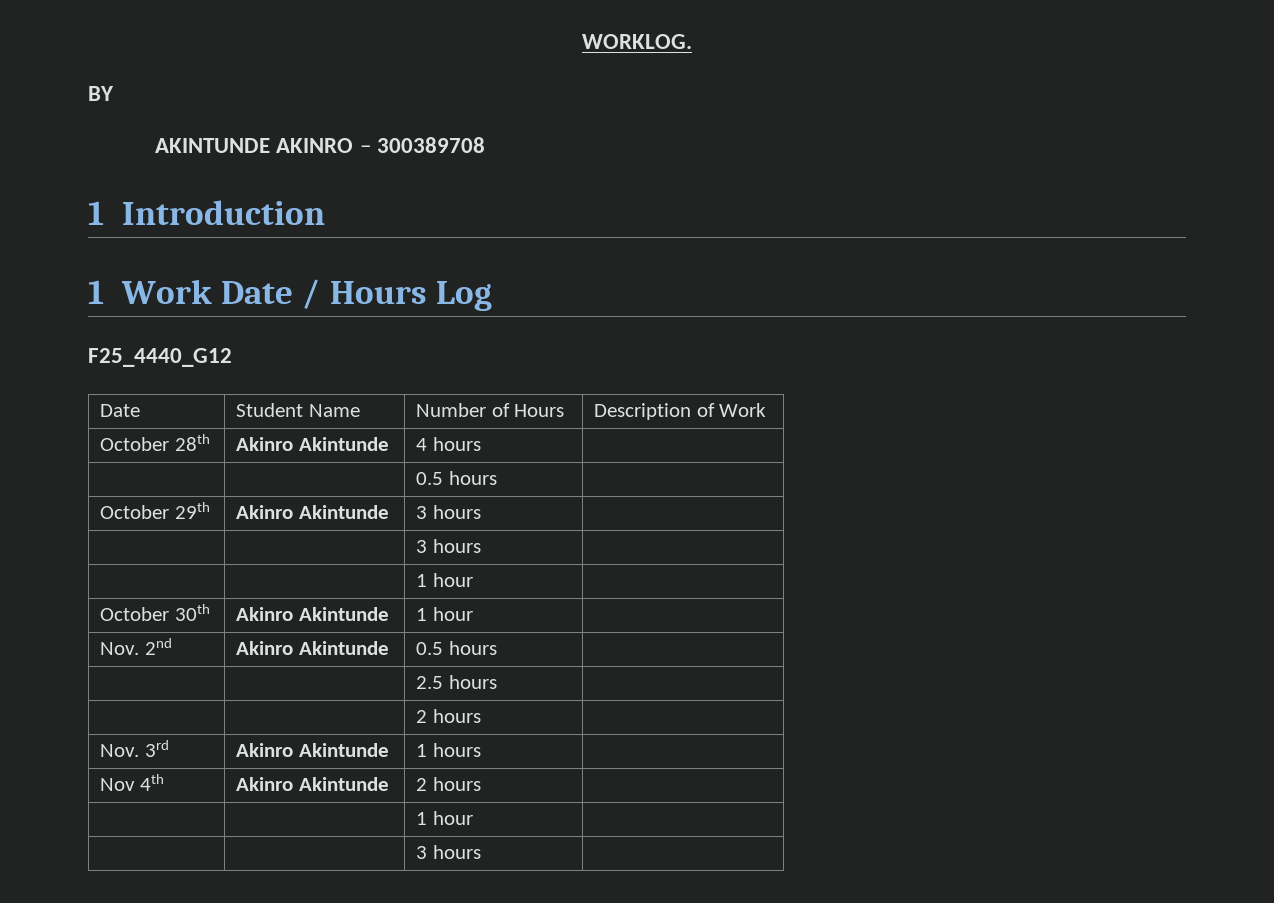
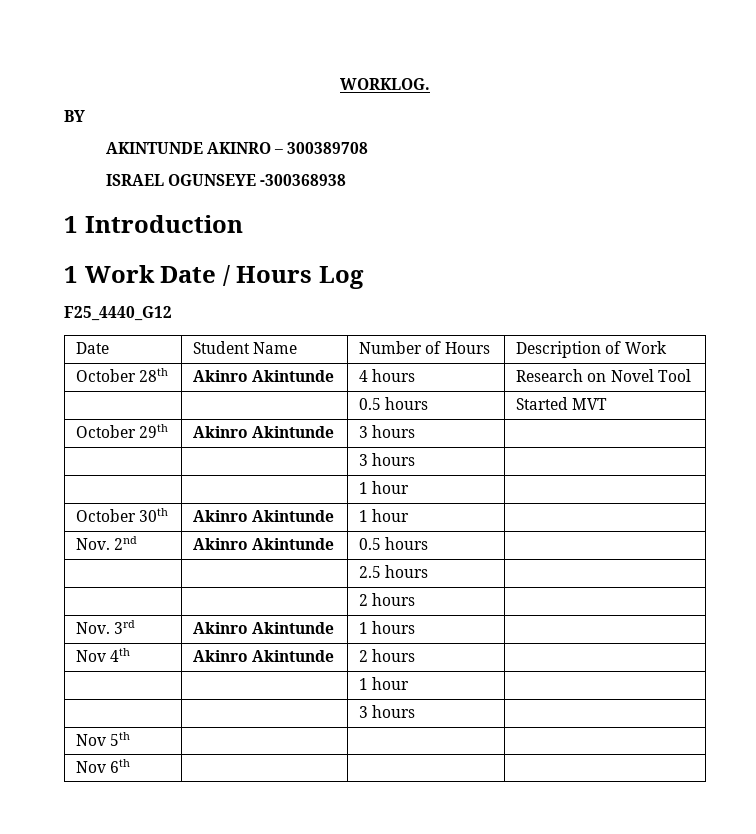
(485, 145) none -> [105,174,347,186] // ISRAEL OGUNSEYE -300368938
[416,471,497,485] // | | 0.5 hours | -> [516,369,691,382] [359,397,429,410] [516,397,608,410] Research on Novel Tool // | | 0.5 hours | Started MVT
(481, 852) none -> [76,732,131,746] [76,759,131,773] // Nov 5th | | | // Nov 6th | | |

